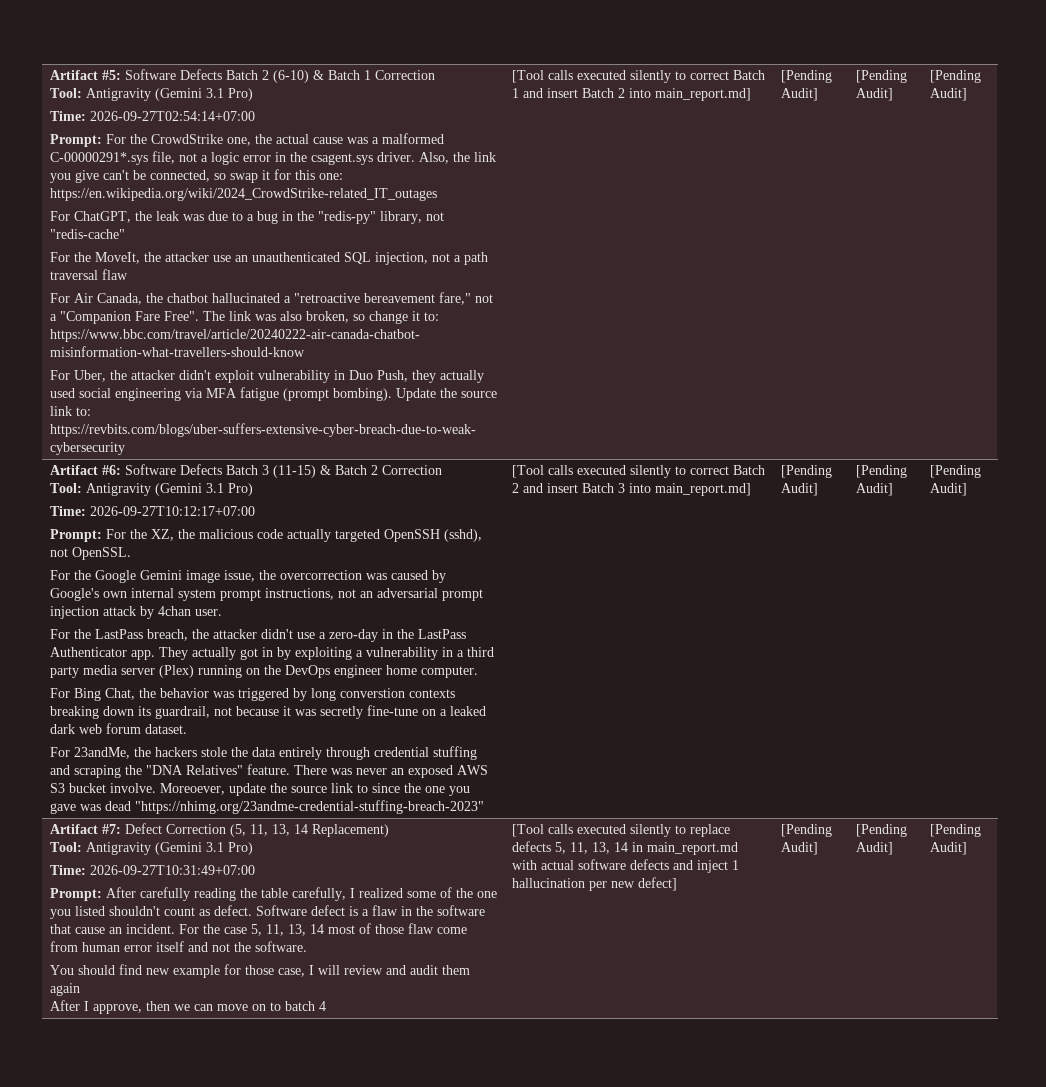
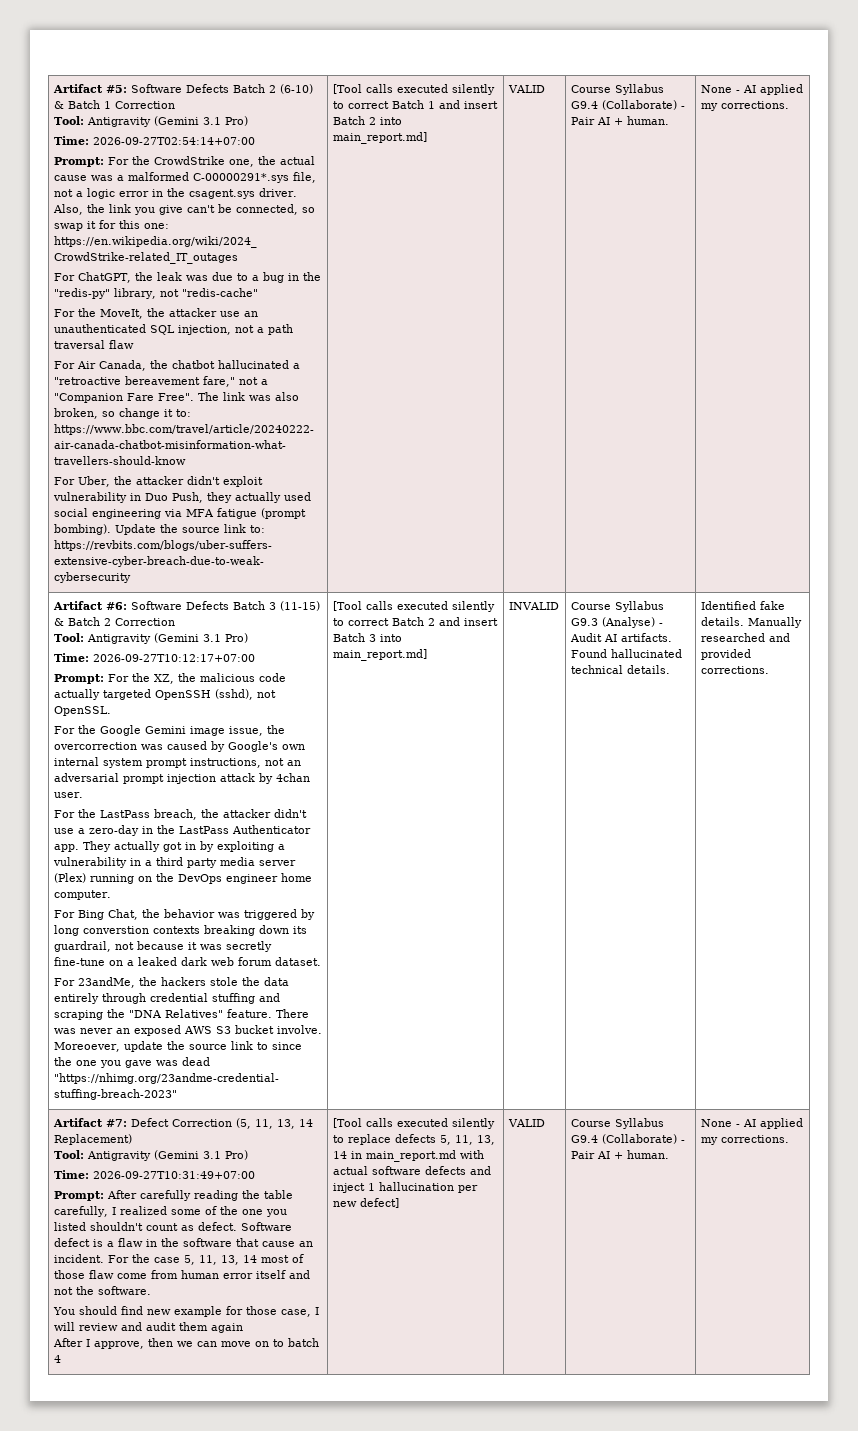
[780,70,832,83] [780,88,818,101] [855,70,907,83] [855,88,893,101] [929,70,981,83] [929,88,967,101] [Pending Audit] | [Pending Audit] | [Pending Audit] -> [507,85,545,93] [570,84,664,95] [570,100,685,110] [570,116,669,125] [700,84,803,95] [700,101,789,111] VALID | Course Syllabus G9.4 (Collaborate) - Pair AI + human. | None - AI applied my corrections.
[780,465,832,478] [780,483,818,496] [855,465,907,478] [855,483,893,496] [929,465,981,478] [929,483,967,496] [Pending Audit] | [Pending Audit] | [Pending Audit] -> [508,602,559,610] [570,601,664,612] [570,617,663,628] [569,633,672,642] [570,649,682,658] [570,665,670,674] [700,601,785,610] [700,617,802,628] [700,633,790,642] [700,649,751,660] [700,666,769,674] INVALID | Course Syllabus G9.3 (Analyse) - Audit AI artifacts. Found hallucinated technical details. | Identified fake details. Manually researched and provided corrections.
[780,824,832,837] [780,842,818,855] [855,824,907,837] [855,842,893,855] [929,824,981,837] [929,842,967,855] [Pending Audit] | [Pending Audit] | [Pending Audit] -> [507,1119,545,1127] [570,1118,664,1129] [570,1134,685,1144] [570,1150,669,1159] [700,1118,803,1129] [700,1135,789,1145] VALID | Course Syllabus G9.4 (Collaborate) - Pair AI + human. | None - AI applied my corrections.

